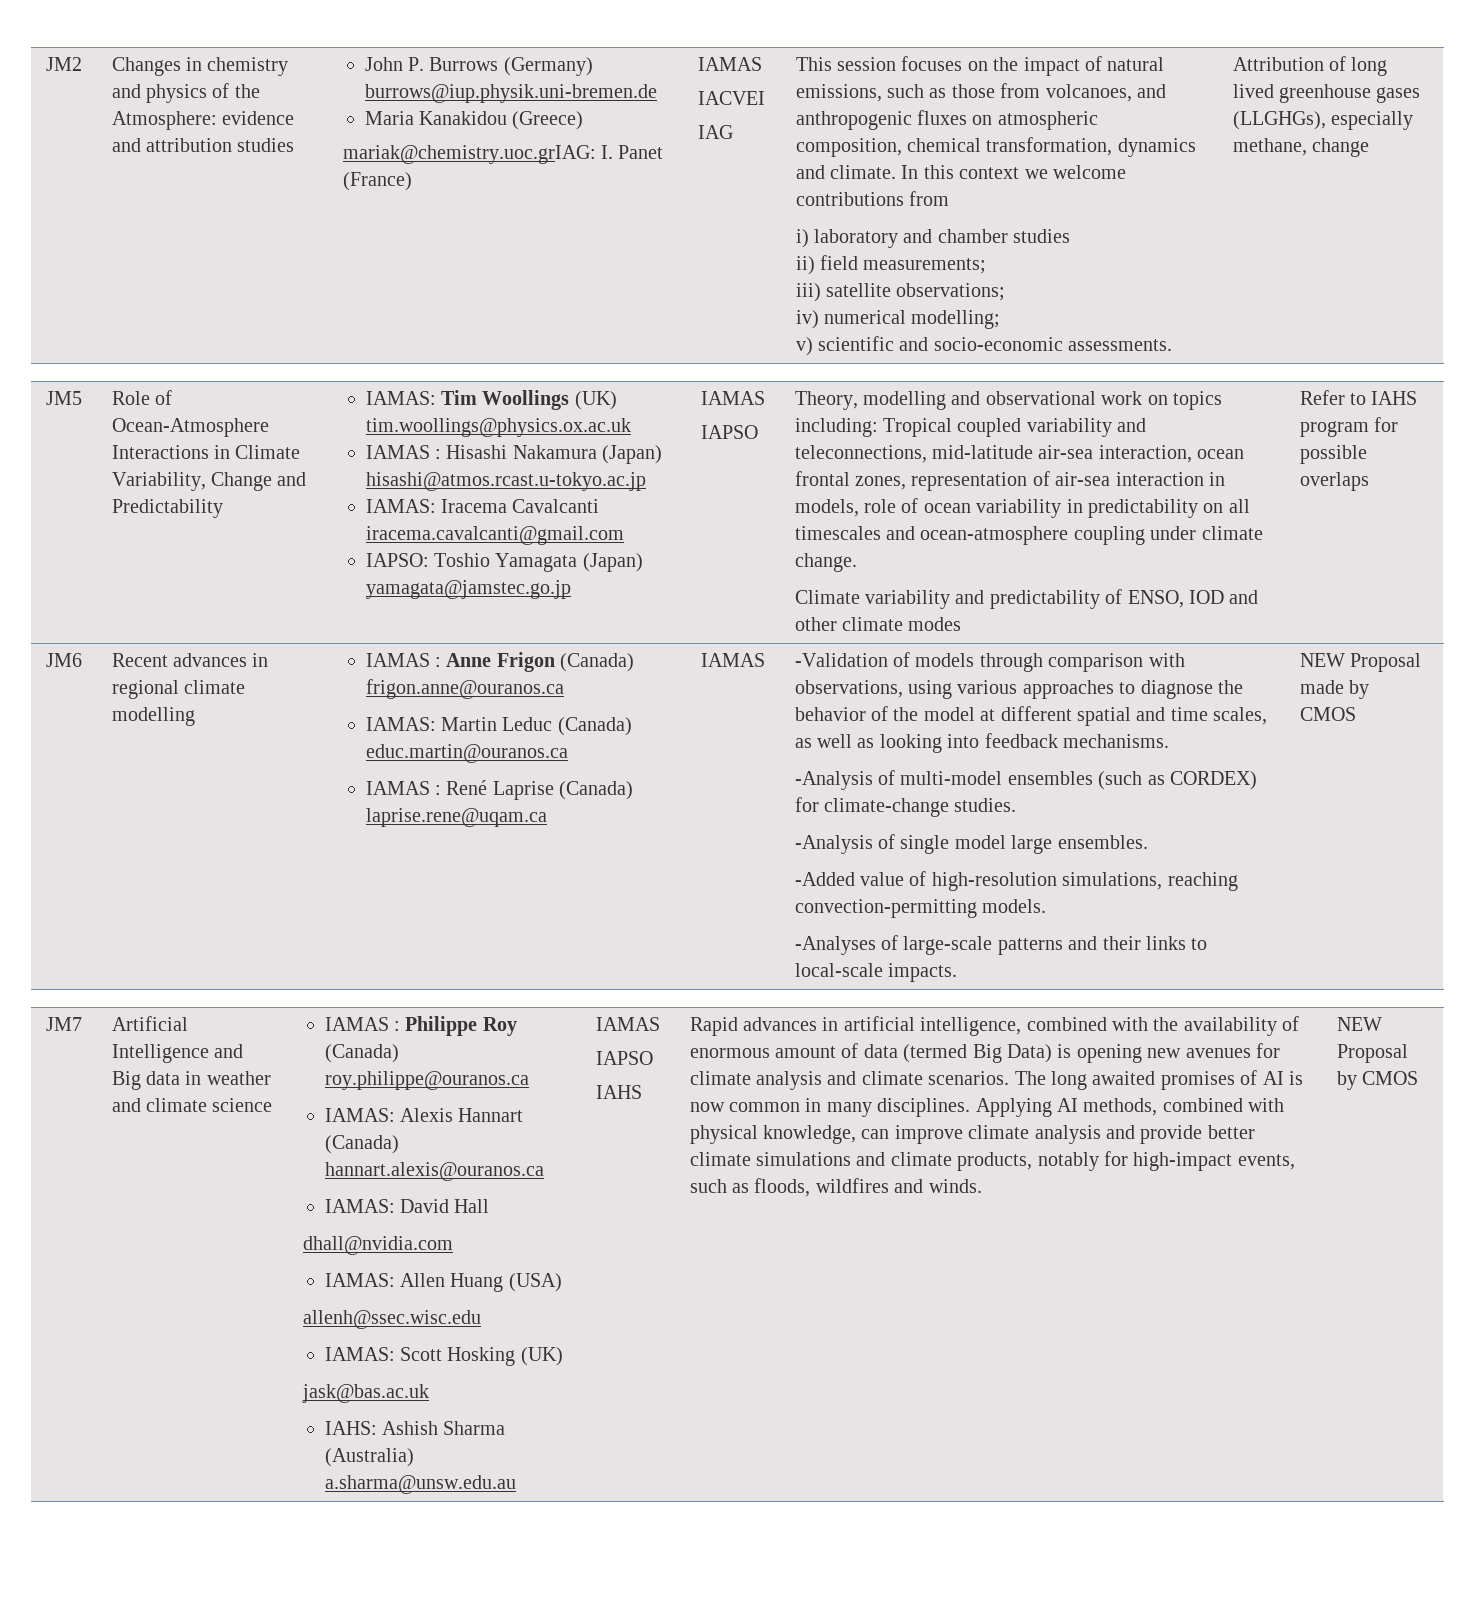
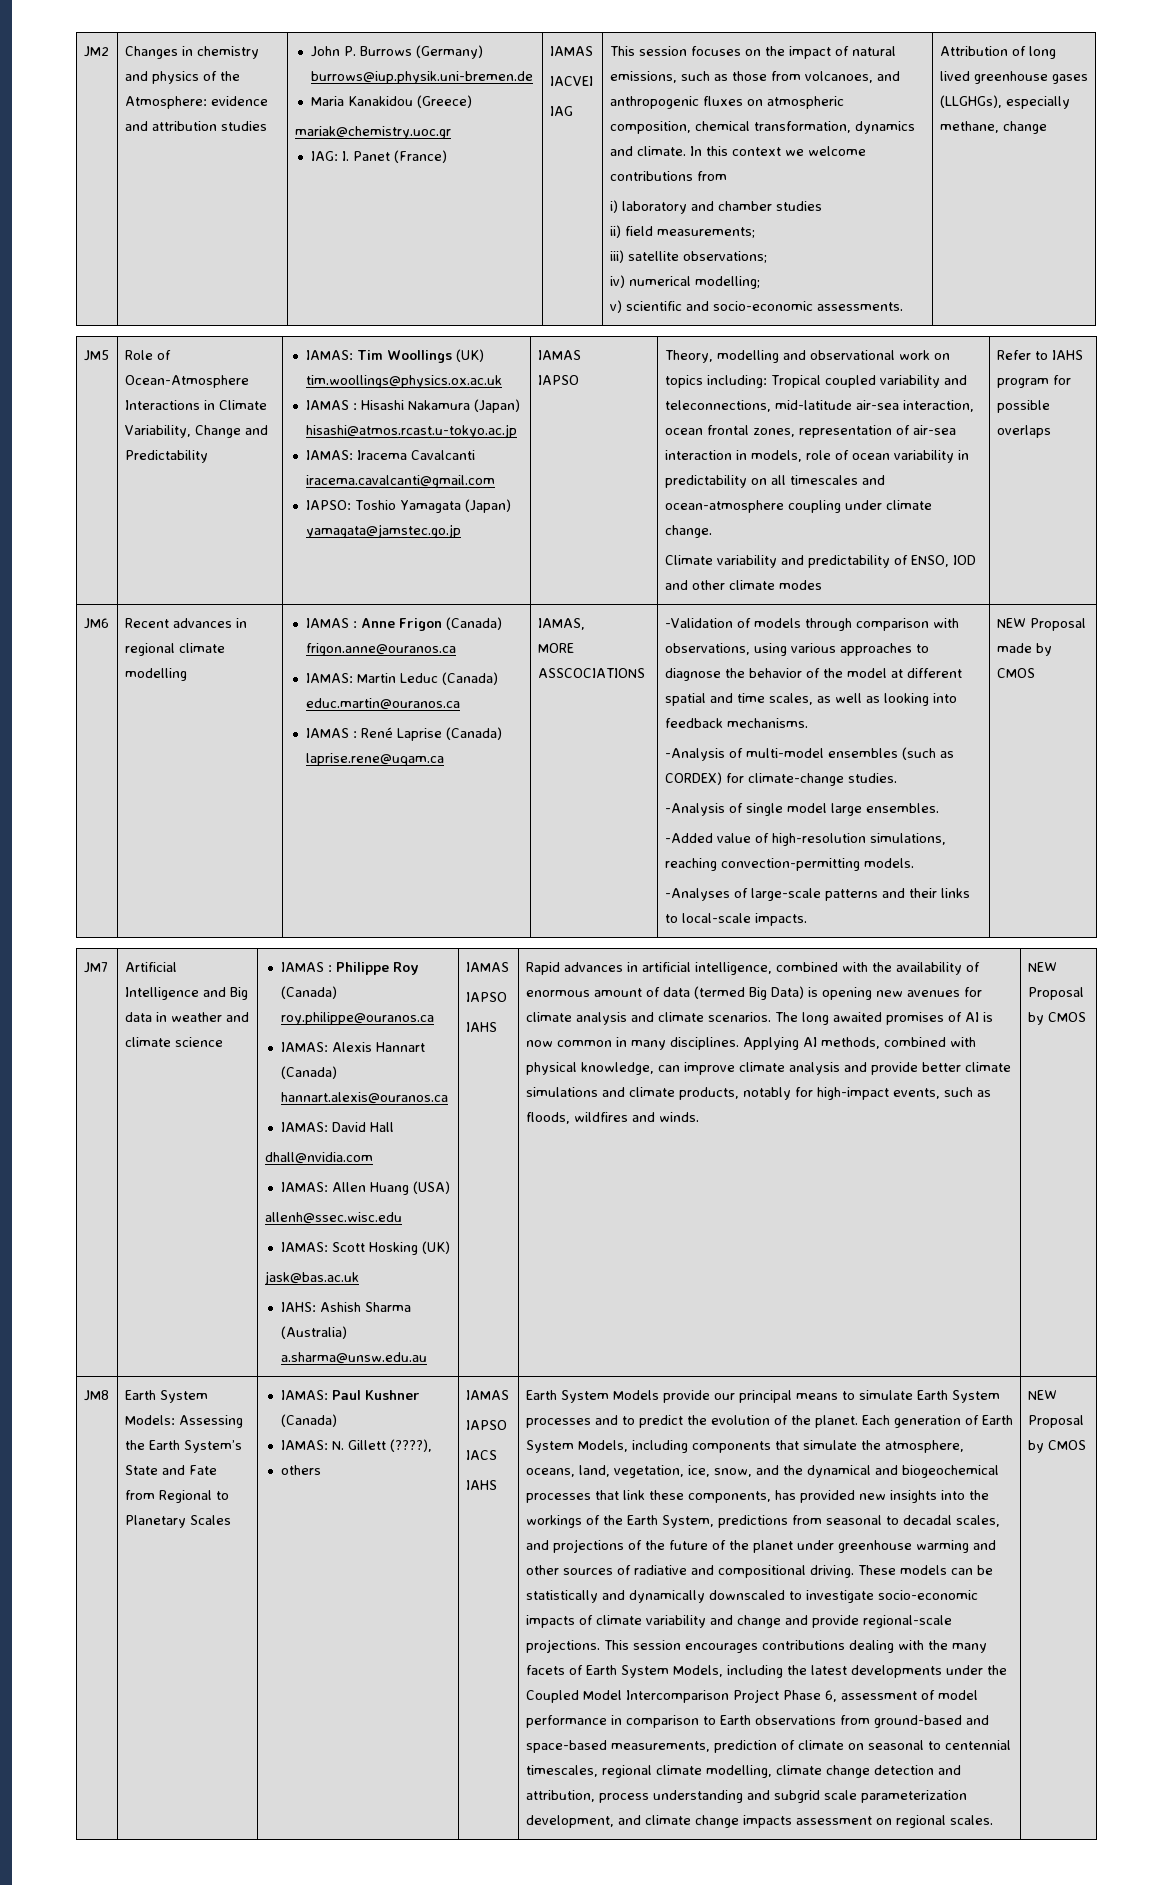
[342,145,596,164] mariak@chemistry.uoc.grIAG: -> [294,126,451,139] [310,151,338,161] mariak@chemistry.uoc.gr // IAG:
[700,653,765,667] IAMAS -> [537,618,585,630] [537,643,574,653] [537,668,645,678] IAMAS, // MORE ASSCOCIATIONS
(1419, 1078) none -> [83,1390,109,1401] [124,1390,208,1403] [124,1415,243,1428] [124,1440,242,1453] [124,1465,217,1475] [124,1490,229,1503] [124,1515,231,1528] [280,1390,420,1400] [280,1414,337,1427] [280,1439,432,1452] [280,1465,321,1475] [465,1390,509,1400] [465,1420,507,1430] [465,1450,497,1460] [465,1480,497,1490] [525,1390,1000,1403] [525,1415,1013,1428] [525,1440,964,1453] [525,1465,999,1478] [525,1490,989,1503] [525,1515,1000,1528] [525,1539,996,1553] [525,1565,993,1578] [525,1590,978,1603] [525,1615,952,1628] [525,1639,987,1653] [525,1665,1007,1678] [525,1689,978,1703] [525,1715,989,1728] [525,1740,1011,1753] [525,1765,961,1778] [525,1790,967,1803] [525,1815,993,1828] [1027,1390,1057,1400] [1027,1415,1084,1428] [1027,1440,1086,1453] // JM8 | Earth System Models: Assessing the Earth System’s State and Fate from Regional to Planetary Scales | IAMAS: Paul Kushner (Canada) // IAMAS: N. Gillett (????), // others | IAMAS // IAPSO // IACS // IAHS | Earth System Models provide our principal means to simulate Earth System processes and to predict the evolution of the planet. Each generation of Earth System Models, including components that simulate the atmosphere, oceans, land, vegetation, ice, snow, and the dynamical and biogeochemical processes that link these components, has provided new insights into the workings of the Earth System, predictions from seasonal to decadal scales, and projections of the future of the planet under greenhouse warming and other sources of radiative and compositional driving. These models can be statistically and dynamically downscaled to investigate socio-economic impacts of climate variability and change and provide regional-scale projections. This session encourages contributions dealing with the many facets of Earth System Models, including the latest developments under the Coupled Model Intercomparison Project Phase 6, assessment of model performance in comparison to Earth observations from ground-based and space-based measurements, prediction of climate on seasonal to centennial timescales, regional climate modelling, climate change detection and attribution, process understanding and subgrid scale parameterization development, and climate change impacts assessment on regional scales. | NEW Proposal by CMOS

